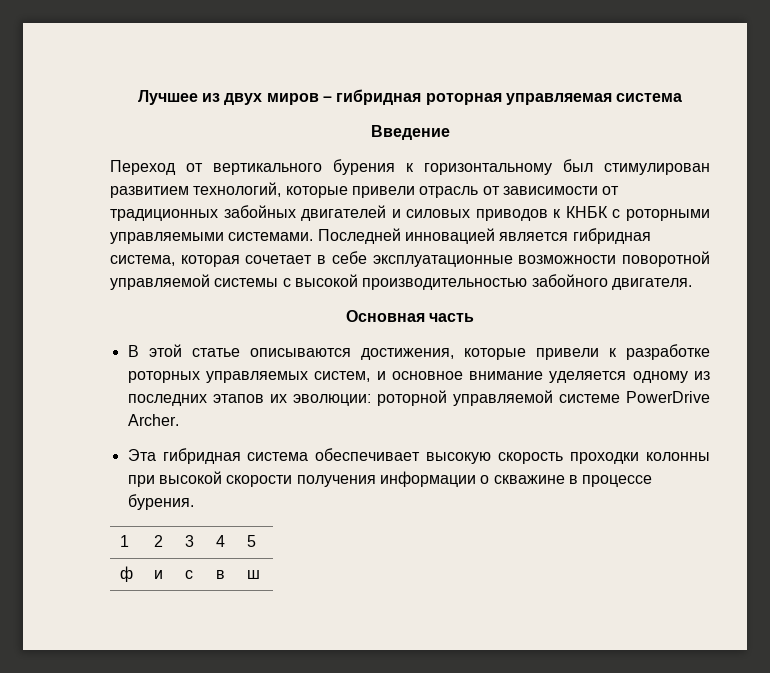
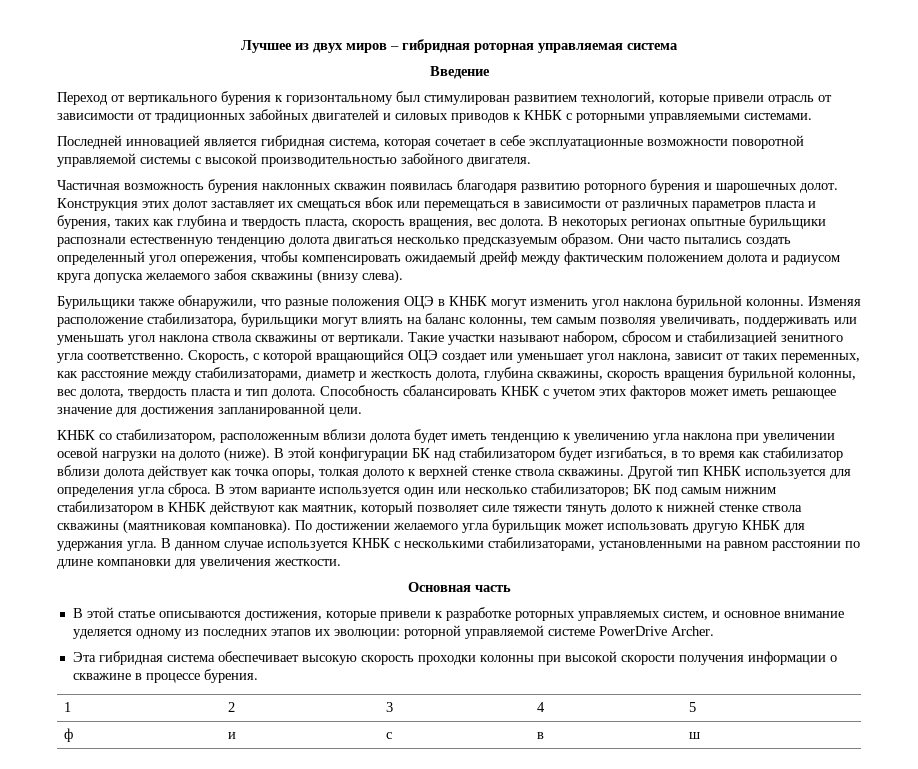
(314, 236) none -> (812, 116) //
(692, 284) none -> [57,179,838,193] [57,197,816,211] [57,215,826,229] [57,233,791,247] [57,251,840,265] [57,269,403,284] [57,295,861,309] [57,313,857,327] [57,331,843,345] [57,349,860,363] [57,367,856,381] [57,385,836,399] [57,403,362,417] [57,429,835,443] [57,447,843,462] [57,465,851,479] [57,483,776,497] [57,501,802,515] [57,519,805,534] [57,537,860,551] [57,559,341,569] // Частичная возможность бурения наклонных скважин появилась благодаря развитию роторного бурения и шарошечных долот. Конструкция этих долот заставляет их смещаться вбок или перемещаться в зависимости от различных параметров пласта и бурения, таких как глубина и твердость пласта, скорость вращения, вес долота. В некоторых регионах опытные бурильщики распознали естественную тенденцию долота двигаться несколько предсказуемым образом. Они часто пытались создать определенный угол опережения, чтобы компенсировать ожидаемый дрейф между фактическим положением долота и радиусом круга допуска желаемого забоя скважины (внизу слева). // Бурильщики также обнаружили, что разные положения ОЦЭ в КНБК могут изменить угол наклона бурильной колонны. Изменяя расположение стабилизатора, бурильщики могут влиять на баланс колонны, тем самым позволяя увеличивать, поддерживать или уменьшать угол наклона ствола скважины от вертикали. Такие участки называют набором, сбросом и стабилизацией зенитного угла соответственно. Скорость, с которой вращающийся ОЦЭ создает или уменьшает угол наклона, зависит от таких переменных, как расстояние между стабилизаторами, диаметр и жесткость долота, глубина скважины, скорость вращения бурильной колонны, вес долота, твердость пласта и тип долота. Способность сбалансировать КНБК с учетом этих факторов может иметь решающее значение для достижения запланированной цели. // КНБК со стабилизатором, расположенным вблизи долота будет иметь тенденцию к увеличению угла наклона при увеличении осевой нагрузки на долото (ниже). В этой конфигурации БК над стабилизатором будет изгибаться, в то время как стабилизатор вблизи долота действует как точка опоры, толкая долото к верхней стенке ствола скважины. Другой тип КНБК используется для определения угла сброса. В этом варианте используется один или несколько стабилизаторов; БК под самым нижним стабилизатором в КНБК действуют как маятник, который позволяет силе тяжести тянуть долото к нижней стенке ствола скважины (маятниковая компановка). По достижении желаемого угла бурильщик может использовать другую КНБК для удержания угла. В данном случае используется КНБК с несколькими стабилизаторами, установленными на равном расстоянии по длине компановки для увеличения жесткости.

